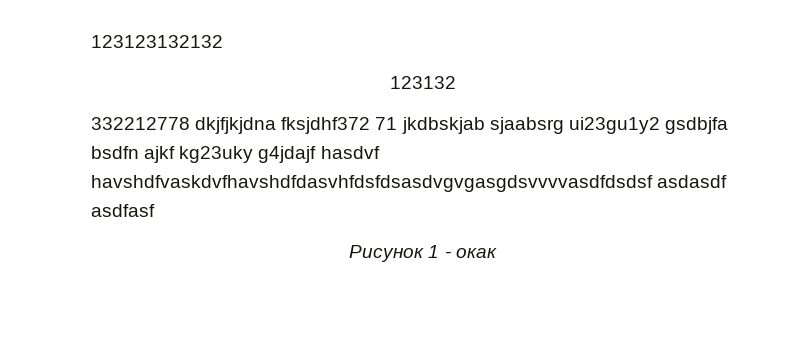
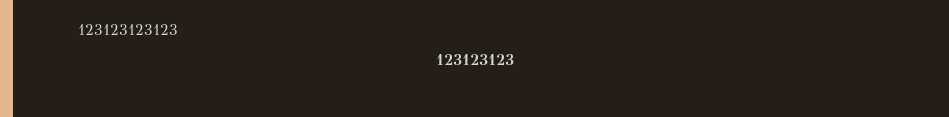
[91,35,223,48] [389,76,456,89] [91,117,728,134] [91,146,380,163] [91,175,728,192] [91,204,155,217] [349,245,497,262] 123123132132 // 123132 // 332212778 dkjfjkjdna fksjdhf372 71 jkdbskjab sjaabsrg ui23gu1y2 gsdbjfa bsdfn ajkf kg23uky g4jdajf hasdvf havshdfvaskdvfhavshdfdasvhfdsfdsasdvgvgasgdsvvvvasdfdsdsf asdasdf asdfasf // Рисунок 1 - окак -> [78,24,178,35] [435,54,514,65] 123123123123 // 123123123

